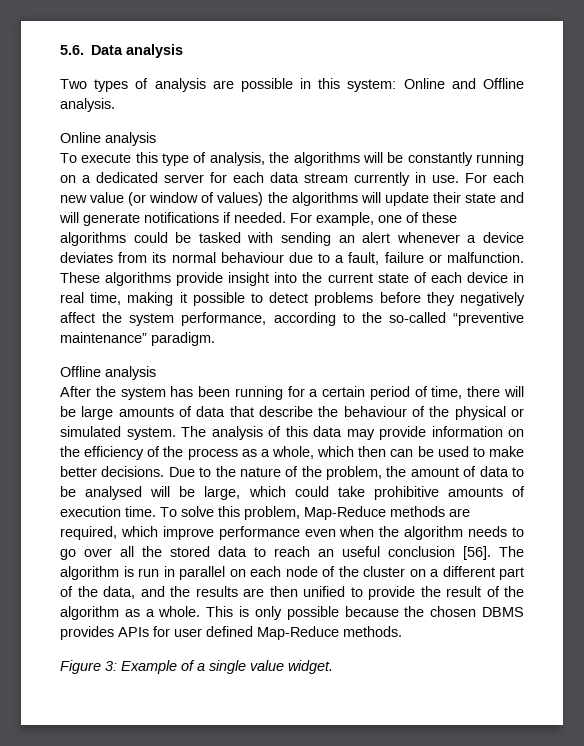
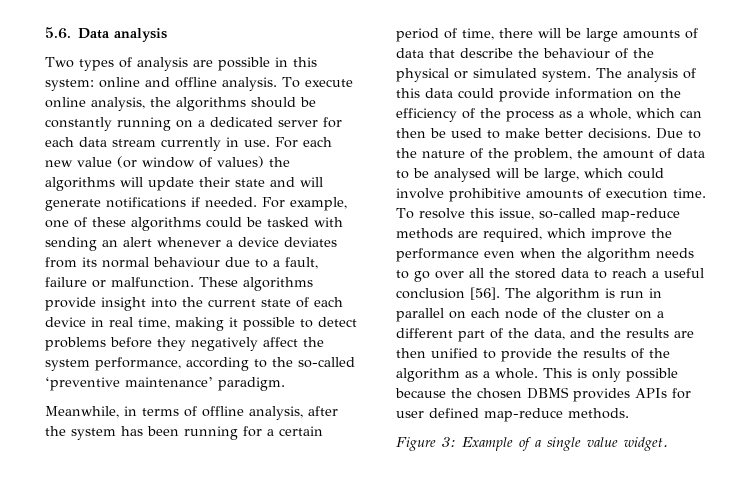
[403,78,524,89] [60,98,115,112] [60,132,156,146] [60,152,207,166] Online and Offline analysis. // Online analysis // To execute this type of -> [99,77,353,91] [45,97,86,108] online and offline analysis. To execute online
[362,152,383,163] will -> [251,97,296,108] should
[453,312,524,326] [60,332,147,343] “preventive maintenance” -> [45,377,213,391] ‘preventive maintenance’
[60,366,156,380] [60,386,91,397] Offline analysis // After -> [45,406,338,420] Meanwhile, in terms of offline analysis, after
[346,429,375,440] may -> [458,88,494,99] could
[358,446,414,457] then can -> [680,110,702,118] [396,128,426,138] can then
[337,486,365,497] take -> [396,188,444,199] involve
[181,506,386,520] solve this problem, Map-Reduce -> [418,208,680,222] resolve this issue, so-called map-reduce
(214, 533) none -> [651,228,672,238] the
[318,549,334,557] an -> [652,271,659,278] a
[446,586,481,597] result -> [583,348,626,358] results
[257,626,339,640] Map-Reduce -> [484,408,563,422] map-reduce

